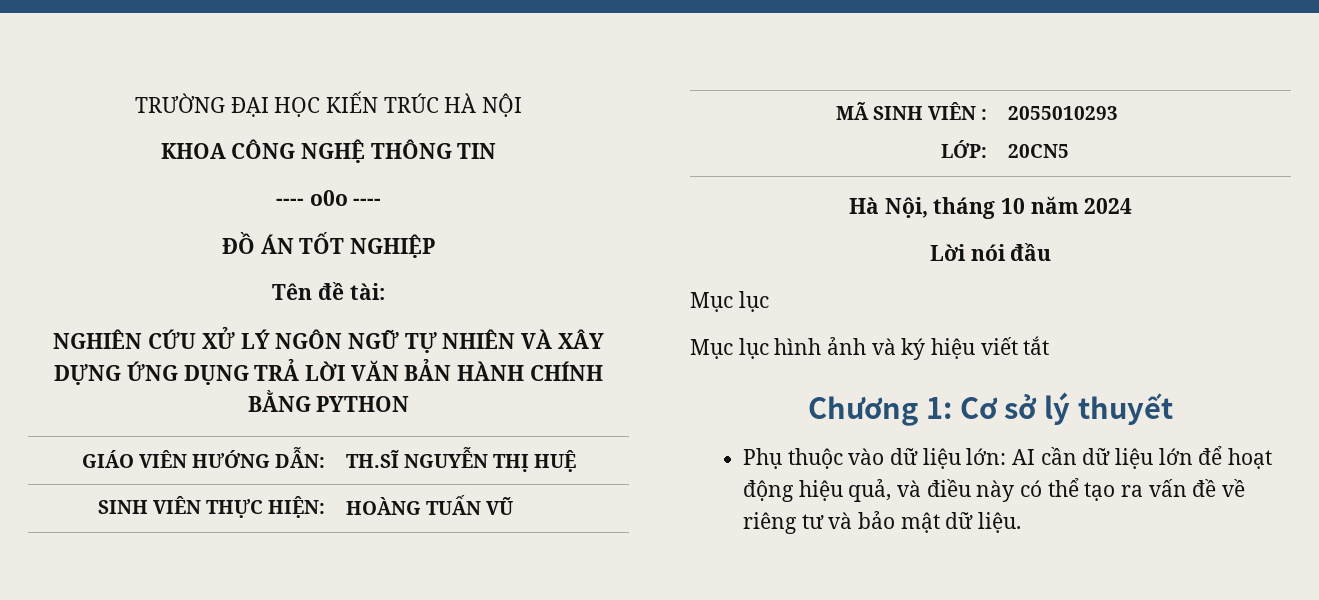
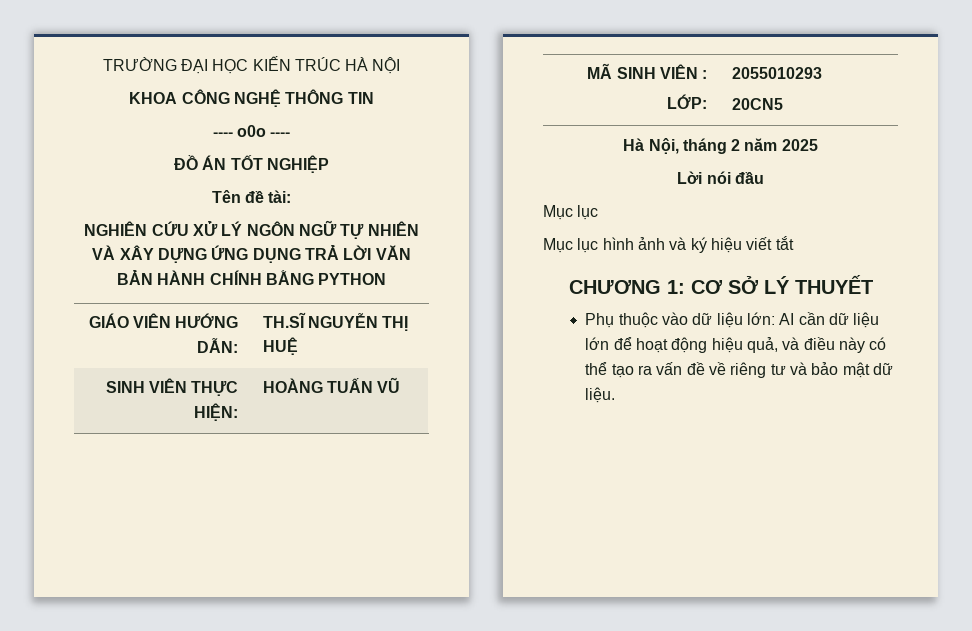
[1000,196,1133,214] 10 năm 2024 -> [731,138,818,151] 2 năm 2025
[807,392,1174,426] Chương 1: Cơ sở lý thuyết -> [568,275,873,294] CHƯƠNG 1: CƠ SỞ LÝ THUYẾT

